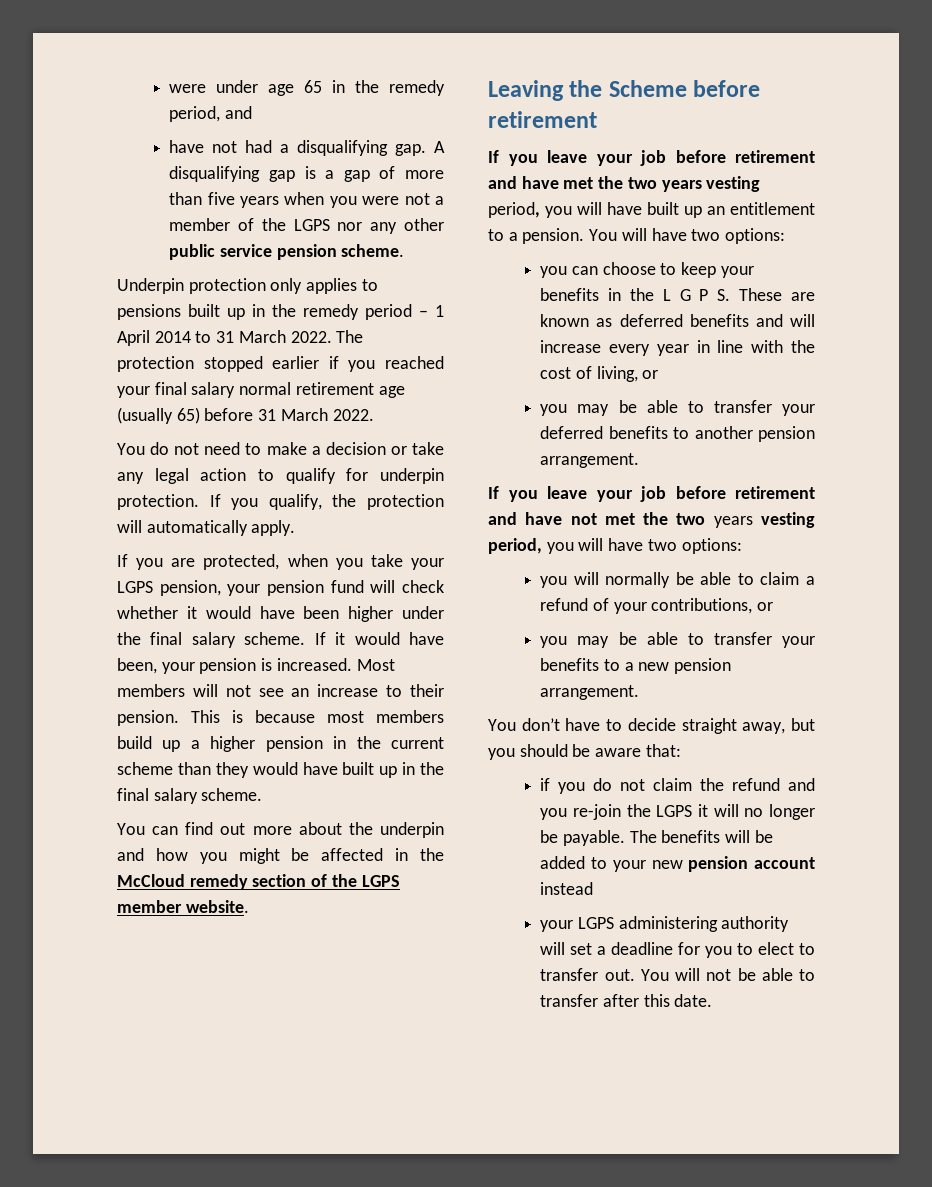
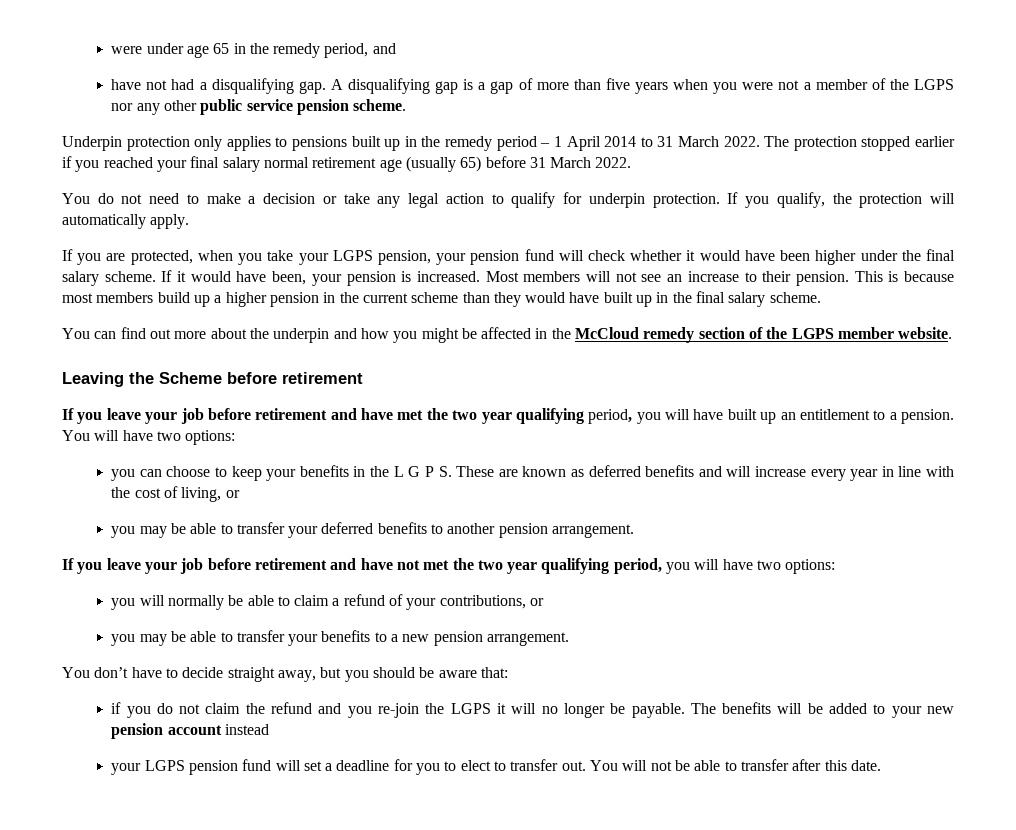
[661,176,761,192] years vesting -> [481,408,584,424] year qualifying
[713,512,815,528] years vesting -> [507,558,610,574] year qualifying
[618,916,790,932] administering authority -> [188,759,272,775] pension fund

